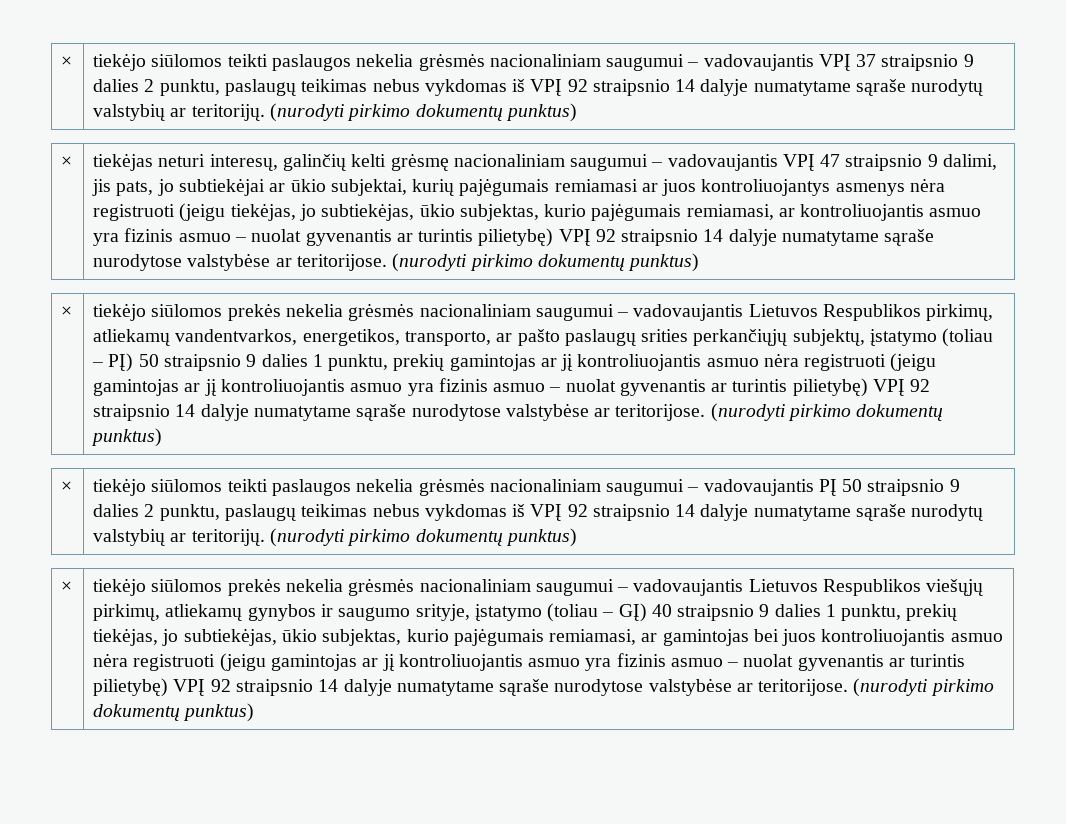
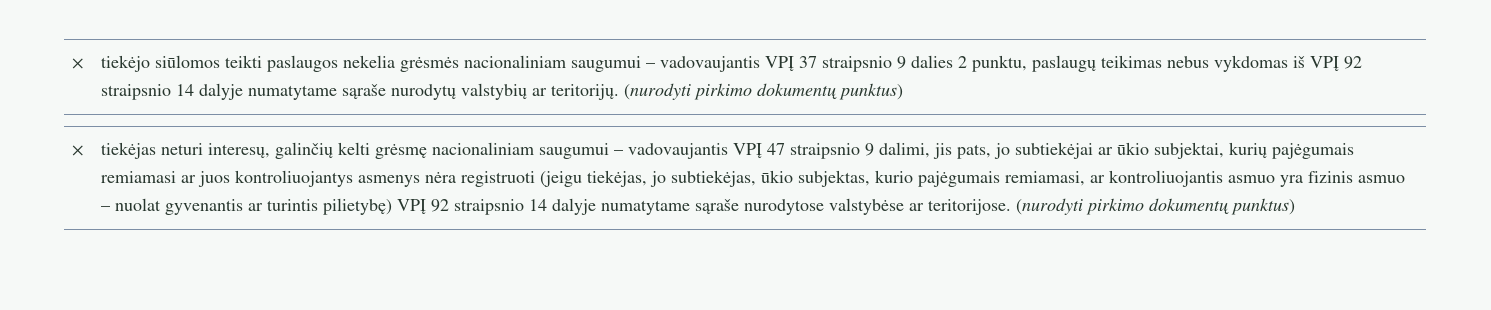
[61,306,73,317] [93,303,994,321] [93,328,994,347] [92,353,937,372] [93,378,931,397] [93,403,944,422] [91,428,163,447] [61,481,73,492] [93,478,960,496] [93,504,984,521] [93,528,577,547] [61,581,73,592] [93,578,984,596] [93,603,958,622] [93,628,1003,646] [93,653,966,672] [93,678,994,697] [93,703,255,722] // × | tiekėjo siūlomos prekės nekelia grėsmės nacionaliniam saugumui – vadovaujantis Lietuvos Respublikos pirkimų, atliekamų vandentvarkos, energetikos, transporto, ar pašto paslaugų srities perkančiųjų subjektų, įstatymo (toliau – PĮ) 50 straipsnio 9 dalies 1 punktu, prekių gamintojas ar jį kontroliuojantis asmuo nėra registruoti (jeigu gamintojas ar jį kontroliuojantis asmuo yra fizinis asmuo – nuolat gyvenantis ar turintis pilietybę) VPĮ 92 straipsnio 14 dalyje numatytame sąraše nurodytose valstybėse ar teritorijose. (nurodyti pirkimo dokumentų punktus) // × | tiekėjo siūlomos teikti paslaugos nekelia grėsmės nacionaliniam saugumui – vadovaujantis PĮ 50 straipsnio 9 dalies 2 punktu, paslaugų teikimas nebus vykdomas iš VPĮ 92 straipsnio 14 dalyje numatytame sąraše nurodytų valstybių ar teritorijų. (nurodyti pirkimo dokumentų punktus) // × | tiekėjo siūlomos prekės nekelia grėsmės nacionaliniam saugumui – vadovaujantis Lietuvos Respublikos viešųjų pirkimų, atliekamų gynybos ir saugumo srityje, įstatymo (toliau – GĮ) 40 straipsnio 9 dalies 1 punktu, prekių tiekėjas, jo subtiekėjas, ūkio subjektas, kurio pajėgumais remiamasi, ar gamintojas bei juos kontroliuojantis asmuo nėra registruoti (jeigu gamintojas ar jį kontroliuojantis asmuo yra fizinis asmuo – nuolat gyvenantis ar turintis pilietybę) VPĮ 92 straipsnio 14 dalyje numatytame sąraše nurodytose valstybėse ar teritorijose. (nurodyti pirkimo dokumentų punktus) -> (1296, 206) none

